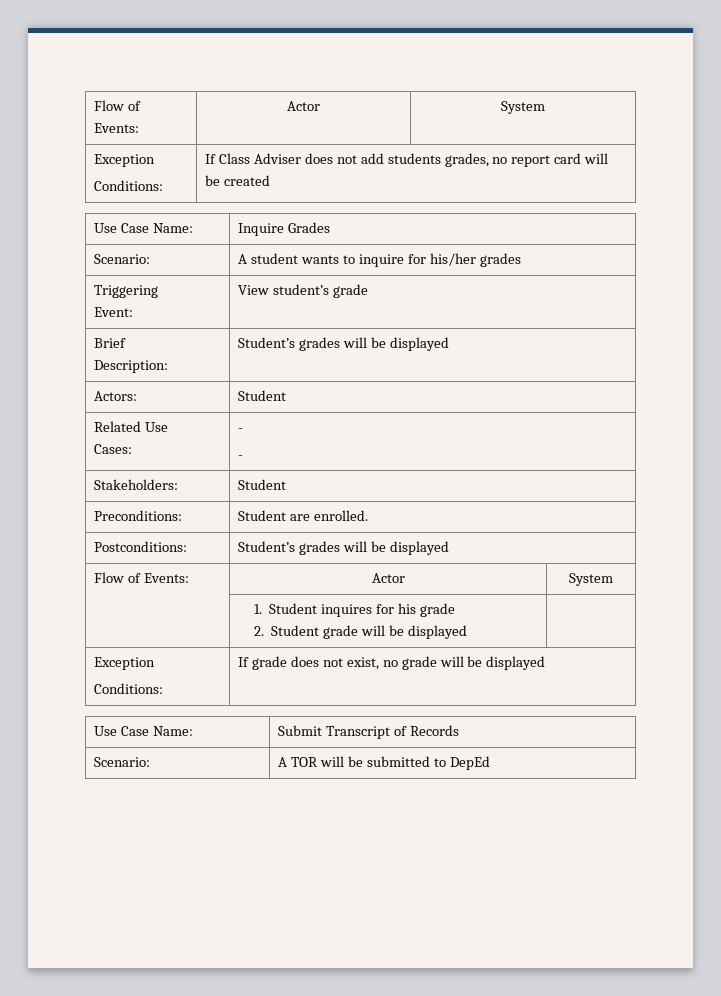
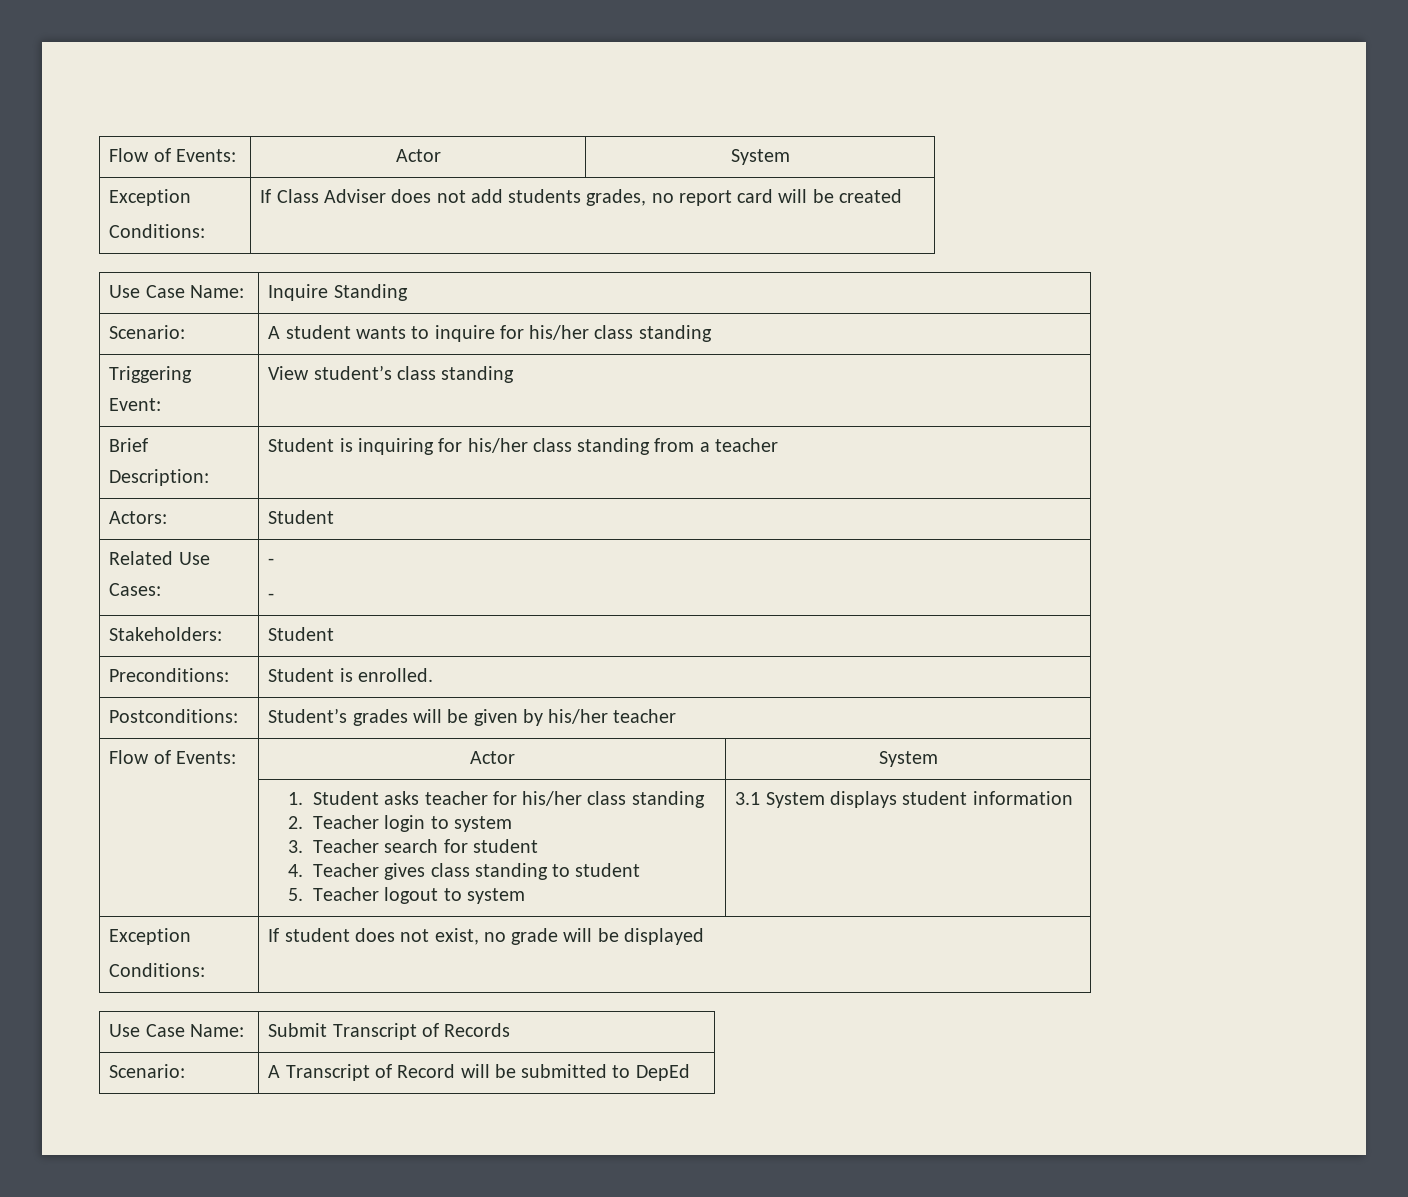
[288,222,331,233] Grades -> [333,284,408,301] Standing
[479,253,521,267] grades -> [594,325,712,342] class standing
[332,284,368,298] grade -> [396,366,515,383] class standing
[238,337,449,351] Student’s grades will be displayed -> [268,438,778,455] Student is inquiring for his/her class standing from a teacher
[290,514,311,521] are -> [339,668,353,682] is
[389,541,449,555] displayed -> [473,709,677,726] given by his/her teacher
[321,603,455,617] [253,625,467,639] [94,657,156,670] [94,683,164,694] [238,656,288,670] inquires for his grade // 2. Student grade will be displayed | // Exception // Conditions: | If grade -> [384,791,705,808] [288,815,512,832] [288,839,538,853] [288,863,641,880] [288,887,525,904] [735,791,1073,808] [109,928,192,945] [109,963,206,977] [268,928,350,942] asks teacher for his/her class standing // 2. Teacher login to system // 3. Teacher search for student // 4. Teacher gives class standing to student // 5. Teacher logout to system | 3.1 System displays student information // Exception // Conditions: | If student
[291,757,319,767] TOR -> [285,1064,456,1081] Transcript of Record

